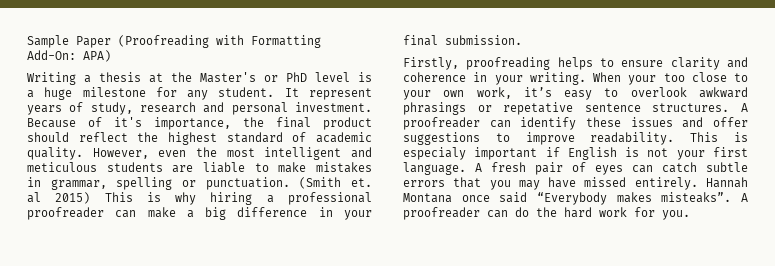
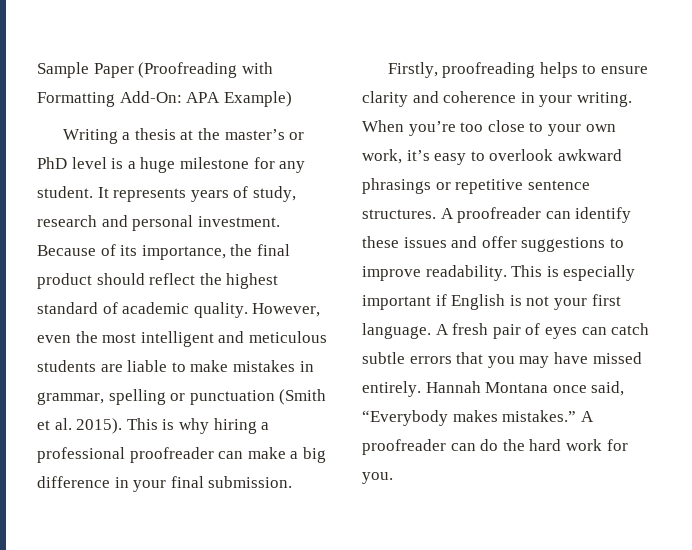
[83,50,111,62] APA) -> [186,91,292,107] APA Example)
[200,72,256,83] Master's -> [224,129,285,140] master’s
[309,88,372,100] represent -> [113,188,187,202] represents
[114,117,142,127] it's -> [120,245,138,256] its
[205,177,372,190] [27,192,91,204] punctuation. (Smith et. al 2015) -> [189,389,327,405] [37,418,123,434] punctuation (Smith et al. 2015).
[628,75,657,85] your -> [408,121,456,136] you’re
[503,102,574,115] repetative -> [455,179,524,194] repetitive
[403,147,466,160] especialy -> [563,265,636,281] especially
[499,192,528,203] said -> [591,381,625,396] said,
[661,192,732,203] misteaks”. -> [502,410,577,422] mistakes.”

